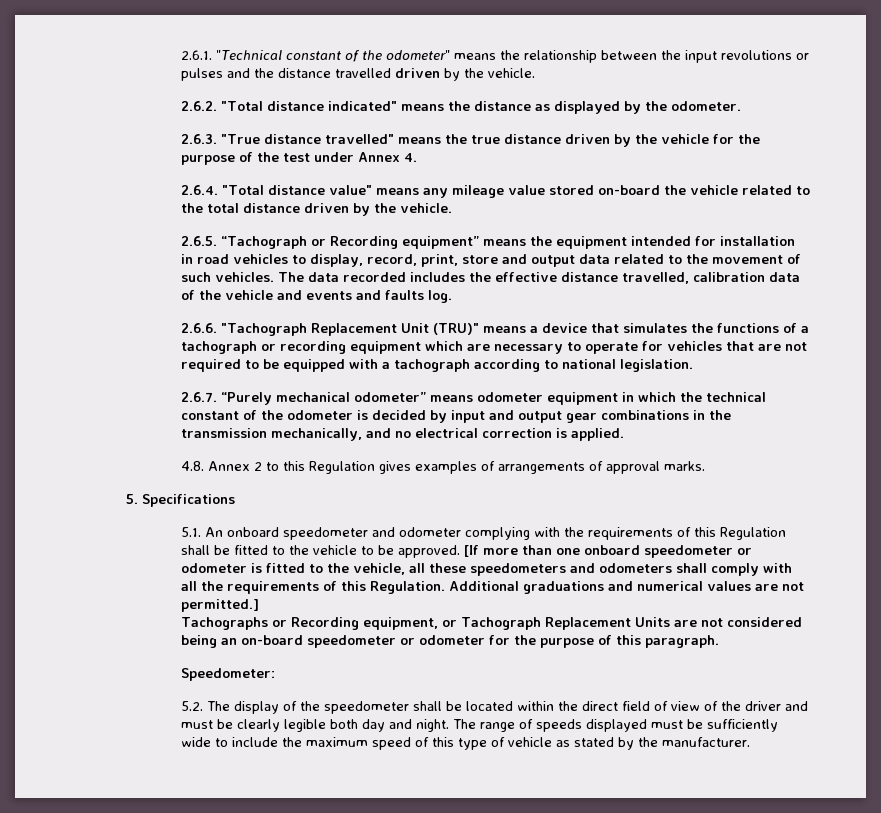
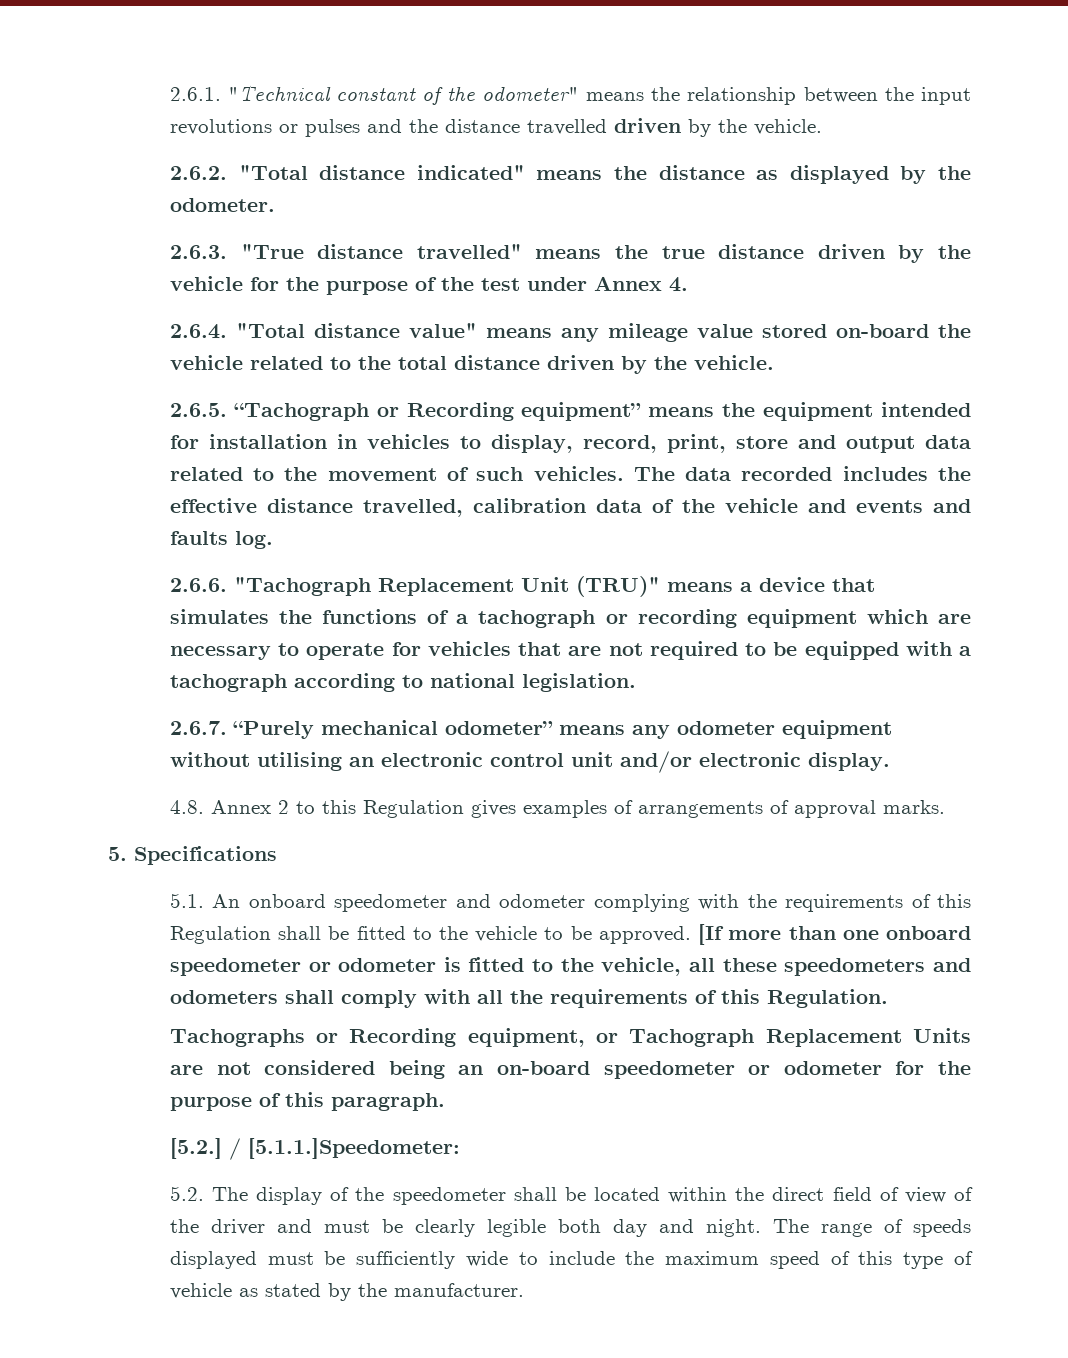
[197,254,230,264] road -> (357, 441) none
(474, 398) none -> [631,725,670,739] any
[622,392,767,402] [181,410,732,423] [181,428,625,441] in which the technical constant of the odometer is decided by input and output gear combinations in the transmission mechanically, and no electrical correction is applied. -> [169,751,890,773] without utilising an electronic control unit and/or electronic display.
[449,581,805,594] [181,599,260,612] Additional graduations and numerical values are not permitted.] -> (888, 998) none
[181,668,276,681] Speedometer: -> [169,1138,460,1160] [5.2.] / [5.1.1.]Speedometer:

